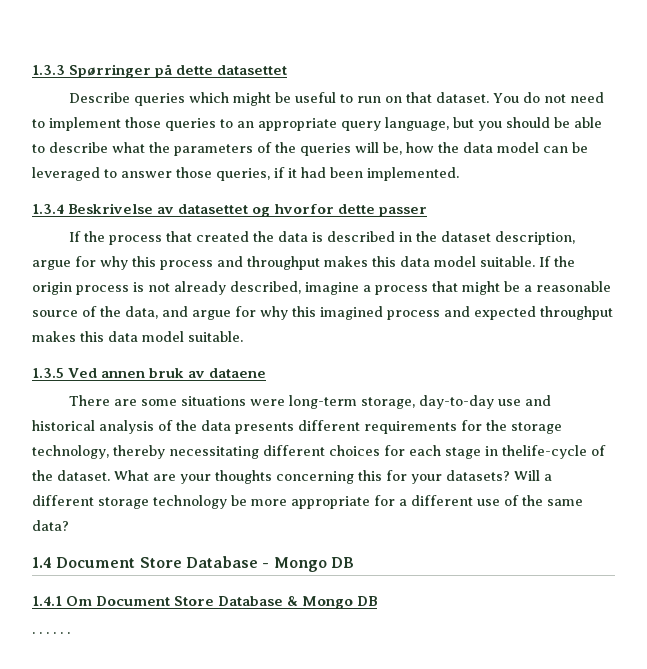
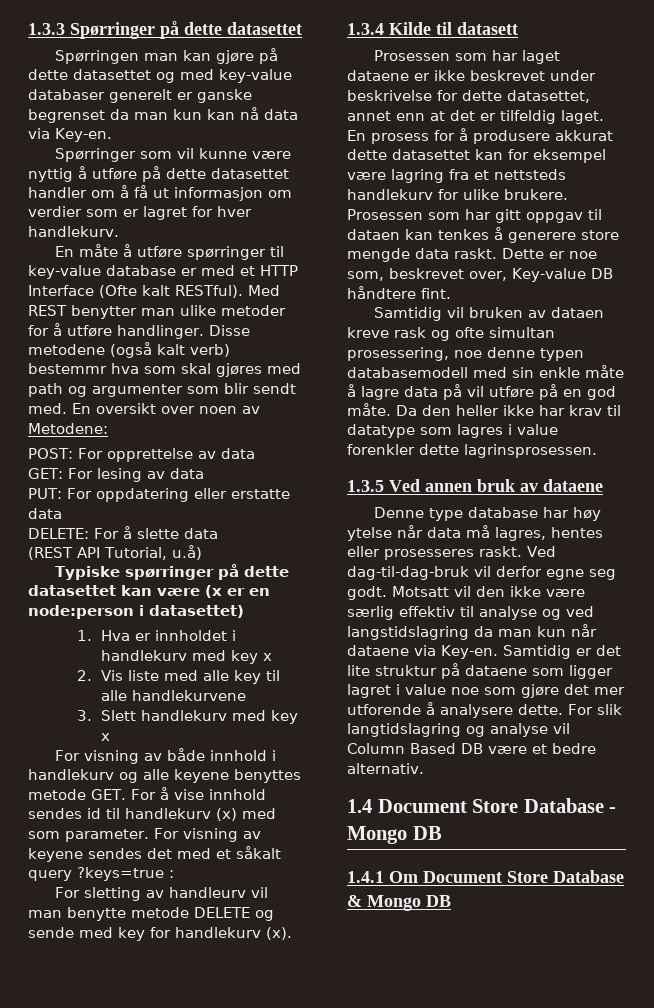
[69,92,605,106] [32,117,602,131] [32,142,588,156] [32,167,459,181] [32,203,428,217] [69,231,576,245] [32,256,575,270] [32,281,611,295] [32,306,613,320] [32,331,243,342] Describe queries which might be useful to run on that dataset. You do not need to implement those queries to an appropriate query language, but you should be able to describe what the parameters of the queries will be, how the data model can be leveraged to answer those queries, if it had been implemented. // 1.3.4 Beskrivelse av datasettet og hvorfor dette passer // If the process that created the data is described in the dataset description, argue for why this process and throughput makes this data model suitable. If the origin process is not already described, imagine a process that might be a reasonable source of the data, and argue for why this imagined process and expected throughput makes this data model suitable. -> [55,48,279,64] [28,69,292,83] [28,89,252,103] [28,107,298,123] [28,128,112,142] [55,148,292,162] [28,166,289,182] [28,185,292,201] [28,206,252,220] [28,226,119,237] [55,244,285,260] [28,265,298,279] [28,285,280,298] [28,305,286,319] [28,323,250,339] [28,342,230,358] [28,363,301,377] [28,383,296,397] [28,403,260,414] [28,423,108,434] [28,448,255,462] [28,468,204,482] [28,488,290,502] [28,508,62,519] [28,526,218,539] [28,545,202,560] [55,564,290,580] [28,585,270,598] [28,605,244,619] [76,630,237,641] [101,650,273,664] [76,670,281,684] [101,690,247,701] [76,710,299,724] [101,733,111,741] [55,748,277,764] [28,769,301,783] [28,787,266,800] [28,808,276,821] [28,828,261,842] [28,846,281,862] [28,867,174,881] [55,887,269,901] [28,907,274,921] [28,927,292,941] [347,22,518,35] [374,50,561,64] [347,70,596,81] [347,90,590,103] [347,110,604,124] [347,128,613,144] [347,149,606,163] [347,169,566,183] [347,189,568,200] [347,209,602,223] [347,227,619,243] [347,248,597,262] [347,268,613,282] [347,286,451,299] [374,307,605,321] [347,327,555,341] [347,347,584,361] [347,365,624,378] [347,384,616,400] [347,403,621,416] [347,424,558,438] [347,444,597,458] Spørringen man kan gjøre på dette datasettet og med key-value databaser generelt er ganske begrenset da man kun kan nå data via Key-en. // Spørringer som vil kunne være nyttig å utføre på dette datasettet handler om å få ut informasjon om verdier som er lagret for hver handlekurv. // En måte å utføre spørringer til key-value database er med et HTTP Interface (Ofte kalt RESTful). Med REST benytter man ulike metoder for å utføre handlinger. Disse metodene (også kalt verb) bestemmr hva som skal gjøres med path og argumenter som blir sendt med. En oversikt over noen av Metodene: // POST: For opprettelse av data // GET: For lesing av data // PUT: For oppdatering eller erstatte data // DELETE: For å slette data // (REST API Tutorial, u.å) // Typiske spørringer på dette datasettet kan være (x er en node:person i datasettet) // 1. Hva er innholdet i handlekurv med key x // 2. Vis liste med alle key til alle handlekurvene // 3. Slett handlekurv med key x // For visning av både innhold i handlekurv og alle keyene benyttes metode GET. For å vise innhold sendes id til handlekurv (x) med som parameter. For visning av keyene sendes det med et såkalt query ?keys=true : // For sletting av handleurv vil man benytte metode DELETE og sende med key for handlekurv (x). // 1.3.4 Kilde til datasett // Prosessen som har laget dataene er ikke beskrevet under beskrivelse for dette datasettet, annet enn at det er tilfeldig laget. En prosess for å produsere akkurat dette datasettet kan for eksempel være lagring fra et nettsteds handlekurv for ulike brukere. Prosessen som har gitt oppgav til dataen kan tenkes å generere store mengde data raskt. Dette er noe som, beskrevet over, Key-value DB håndtere fint. // Samtidig vil bruken av dataen kreve rask og ofte simultan prosessering, noe denne typen databasemodell med sin enkle måte å lagre data på vil utføre på en god måte. Da den heller ikke har krav til datatype som lagres i value forenkler dette lagrinsprosessen.
[69,395,552,409] [32,420,562,434] [32,445,606,459] [32,470,552,484] [32,495,583,509] [32,520,69,531] There are some situations were long-term storage, day-to-day use and historical analysis of the data presents different requirements for the storage technology, thereby necessitating different choices for each stage in thelife-cycle of the dataset. What are your thoughts concerning this for your datasets? Will a different storage technology be more appropriate for a different use of the same data? -> [374,507,602,521] [347,525,603,541] [347,546,556,560] [347,566,616,580] [347,586,585,600] [347,606,594,620] [347,624,597,640] [347,645,621,659] [347,663,613,679] [347,684,625,698] [347,702,622,718] [347,723,570,737] [347,743,596,754] [347,763,424,774] Denne type database har høy ytelse når data må lagres, hentes eller prosesseres raskt. Ved dag-til-dag-bruk vil derfor egne seg godt. Motsatt vil den ikke være særlig effektiv til analyse og ved langstidslagring da man kun når dataene via Key-en. Samtidig er det lite struktur på dataene som ligger lagret i value noe som gjøre det mer utforende å analysere dette. For slik langtidslagring og analyse vil Column Based DB være et bedre alternativ.
[32,632,70,634] // . . . . . . -> (451, 901) none

